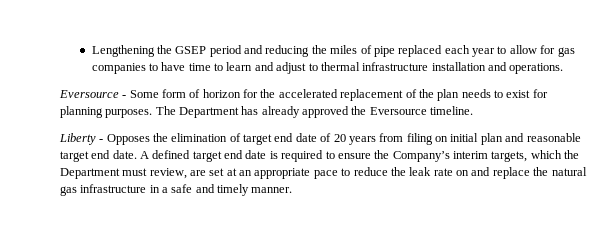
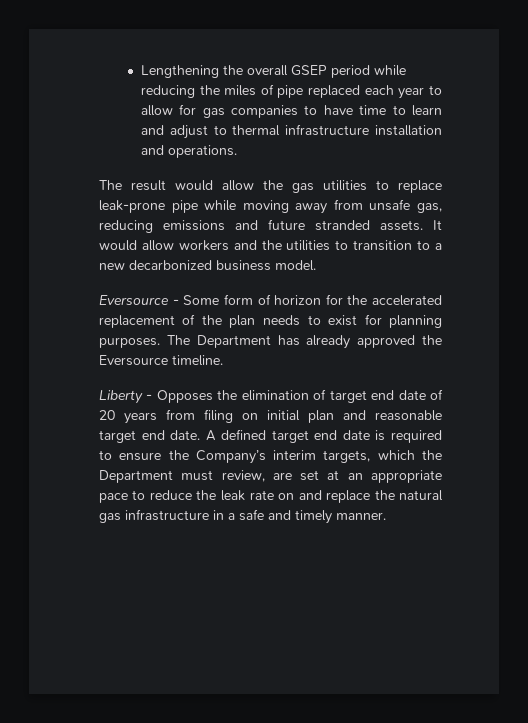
(172, 49) none -> [246,65,288,76] overall
[244,45,264,54] and -> [373,65,406,76] while
(564, 68) none -> [98,180,442,193] [98,199,442,214] [98,219,442,233] [98,240,442,251] [98,260,316,271] // The result would allow the gas utilities to replace leak-prone pipe while moving away from unsafe gas, reducing emissions and future stranded assets. It would allow workers and the utilities to transition to a new decarbonized business model.

